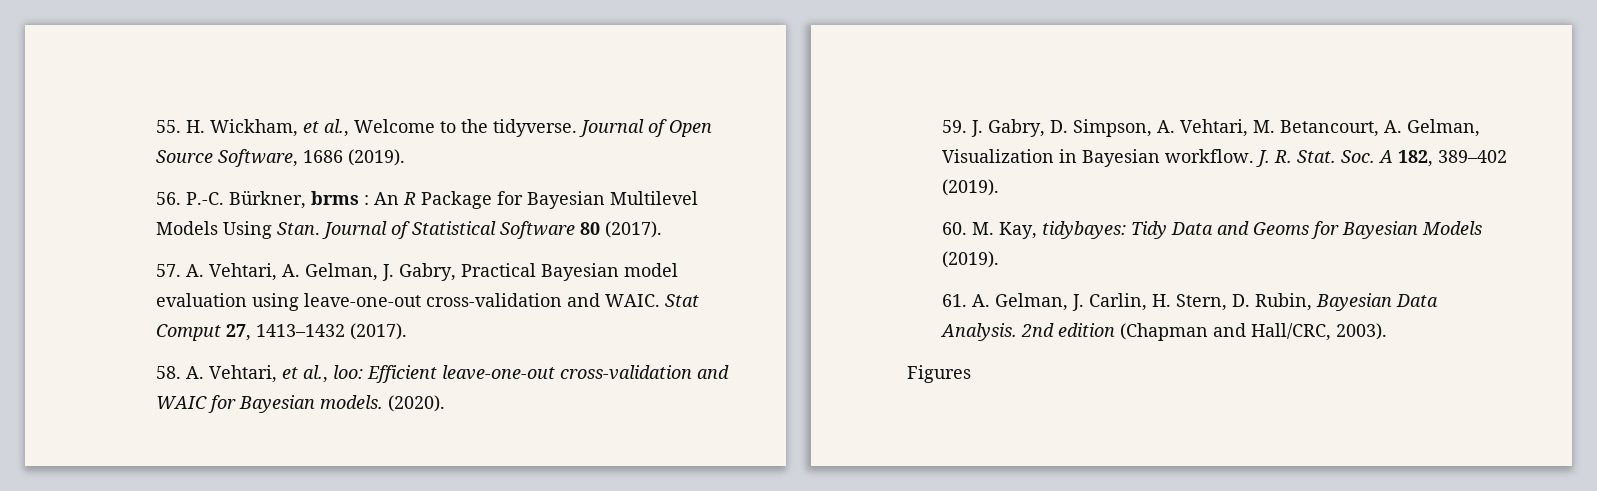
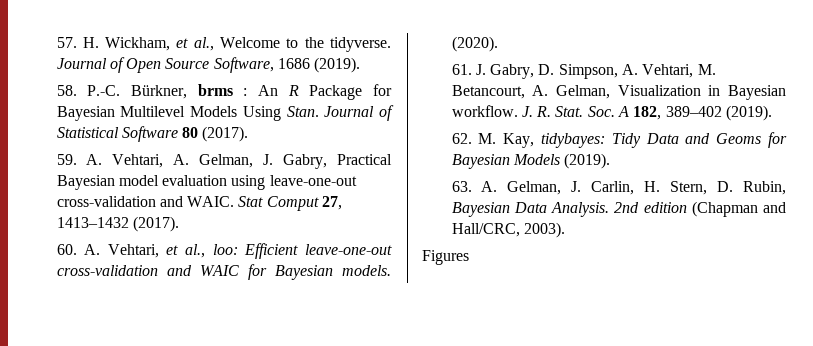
[156,120,182,133] 55. -> [56,37,77,48] 57.
[156,192,182,205] 56. -> [56,85,77,96] 58.
[156,264,182,277] 57. -> [56,154,77,165] 59.
[156,366,182,379] 58. -> [56,244,77,255] 60.
[942,120,968,133] 59. -> [451,64,472,75] 61.
[942,222,968,235] 60. -> [451,133,472,144] 62.
[942,294,968,307] 61. -> [451,181,472,192] 63.

